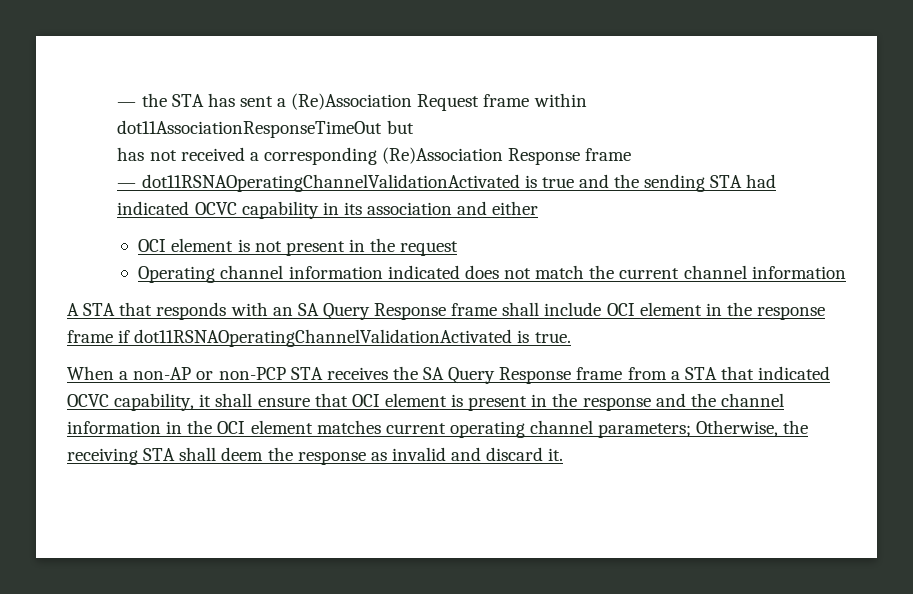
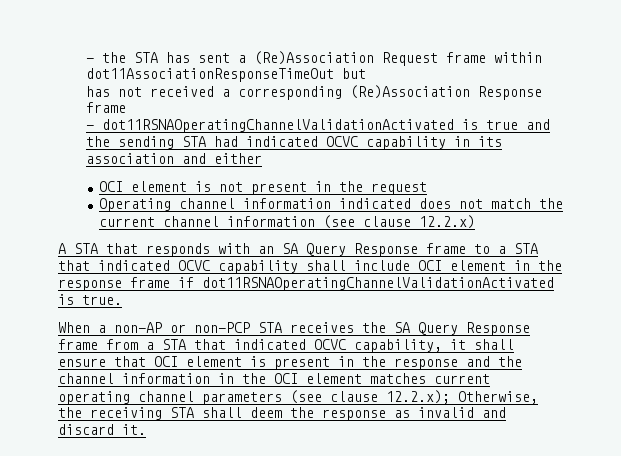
(846, 272) none -> [322,215,475,229] (see clause 12.2.x)
(498, 309) none -> [474,243,538,254] [58,260,298,274] to a STA that indicated OCVC capability
[598,423,692,438] parameters; -> [202,390,450,405] parameters (see clause 12.2.x);

